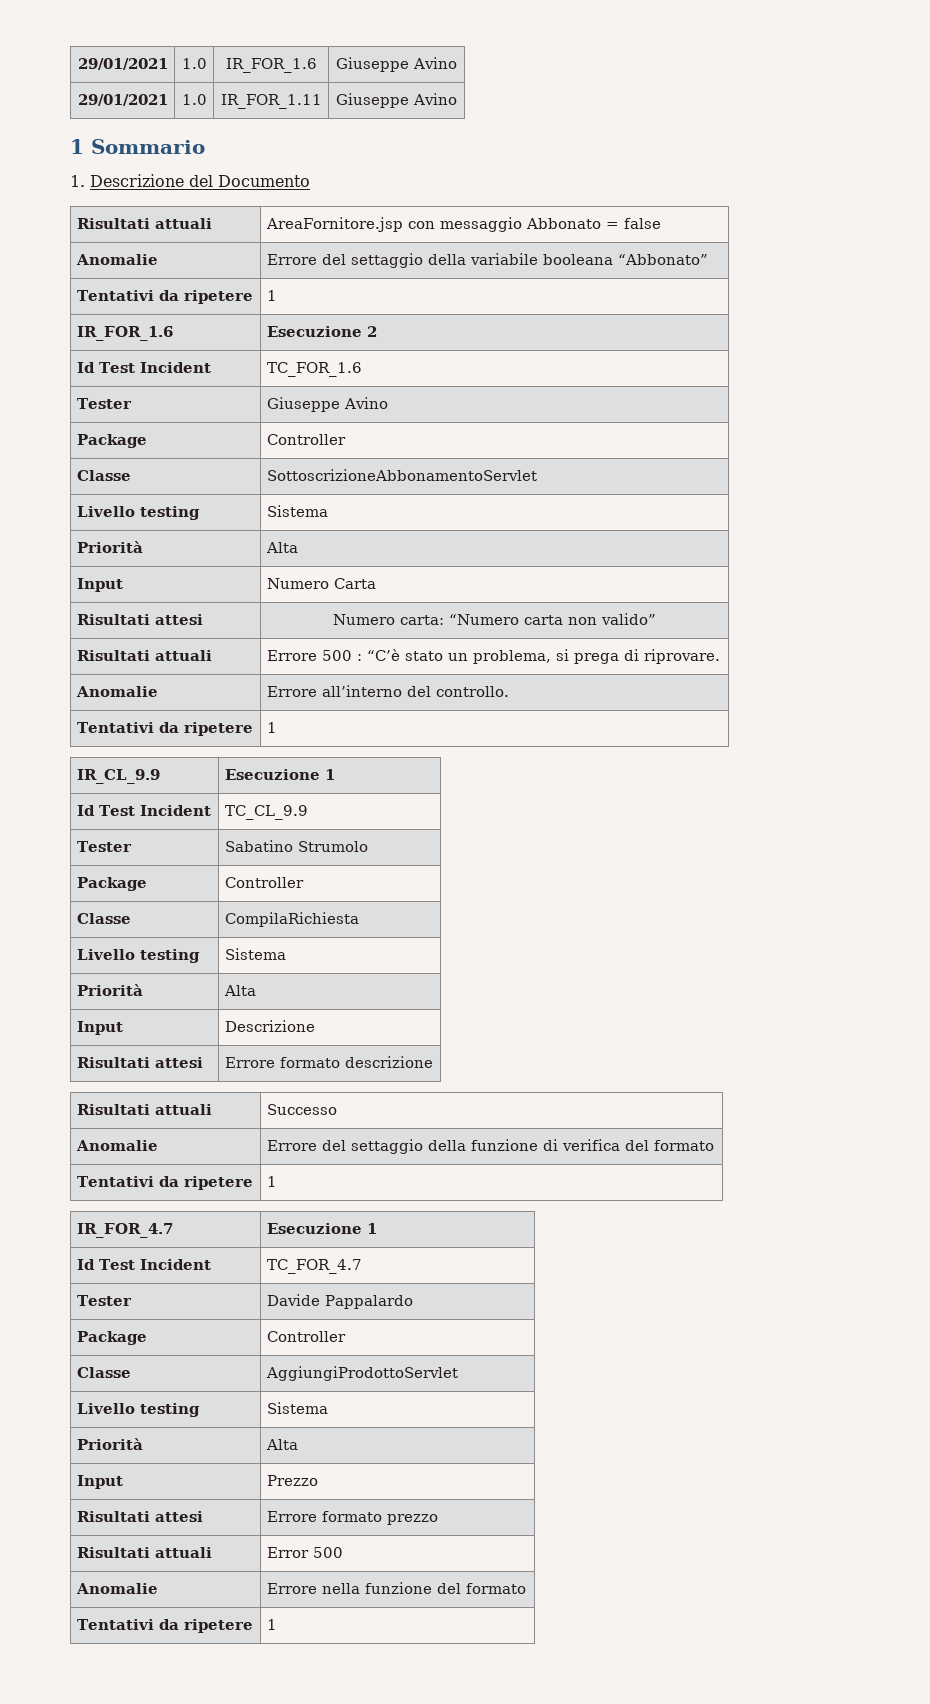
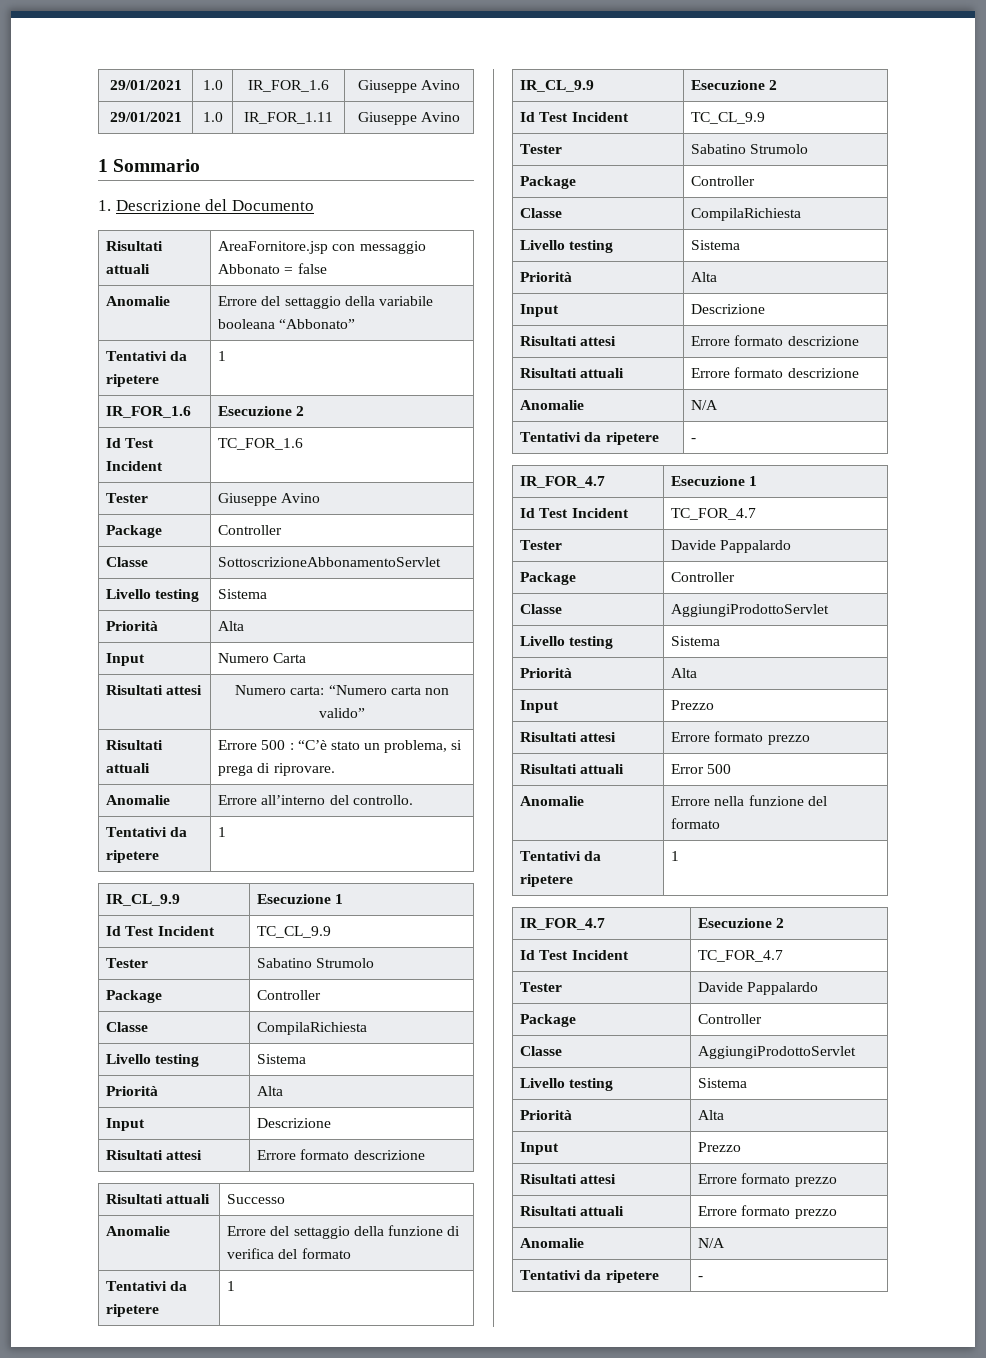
(277, 1181) none -> [520,80,595,92] [691,80,778,90] [520,112,629,122] [691,112,766,124] [520,144,563,154] [691,144,809,154] [520,176,577,189] [691,176,756,186] [520,208,563,218] [691,208,802,221] [520,240,614,253] [691,240,741,250] [520,272,573,282] [691,272,718,282] [520,304,560,317] [691,304,766,314] [520,336,617,346] [691,335,859,346] [520,368,625,378] [691,367,859,378] [520,400,585,410] [691,400,719,410] [520,432,659,445] [691,438,697,442] // IR_CL_9.9 | Esecuzione 2 // Id Test Incident | TC_CL_9.9 // Tester | Sabatino Strumolo // Package | Controller // Classe | CompilaRichiesta // Livello testing | Sistema // Priorità | Alta // Input | Descrizione // Risultati attesi | Errore formato descrizione // Risultati attuali | Errore formato descrizione // Anomalie | N/A // Tentativi da ripetere | -
(277, 1624) none -> [520,918,606,930] [698,918,785,928] [520,950,629,960] [698,950,784,962] [520,982,563,992] [698,982,819,995] [520,1014,577,1027] [698,1014,763,1024] [520,1046,563,1056] [698,1046,857,1059] [520,1078,614,1091] [698,1078,748,1088] [520,1110,573,1120] [698,1110,725,1120] [520,1142,560,1155] [698,1142,742,1152] [520,1174,617,1184] [698,1173,837,1187] [520,1206,625,1216] [698,1205,837,1219] [520,1238,585,1248] [698,1238,726,1248] [520,1270,659,1283] [698,1276,704,1280] // IR_FOR_4.7 | Esecuzione 2 // Id Test Incident | TC_FOR_4.7 // Tester | Davide Pappalardo // Package | Controller // Classe | AggiungiProdottoServlet // Livello testing | Sistema // Priorità | Alta // Input | Prezzo // Risultati attesi | Errore formato prezzo // Risultati attuali | Errore formato prezzo // Anomalie | N/A // Tentativi da ripetere | -

